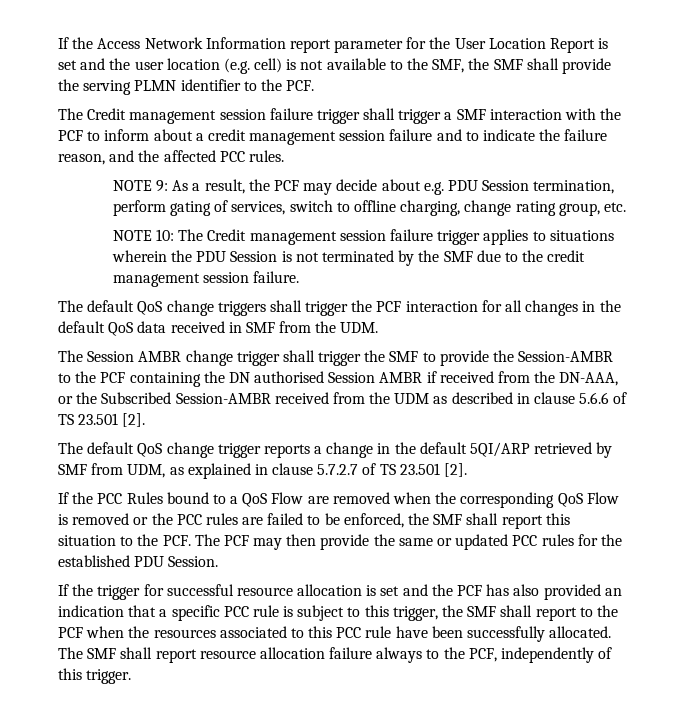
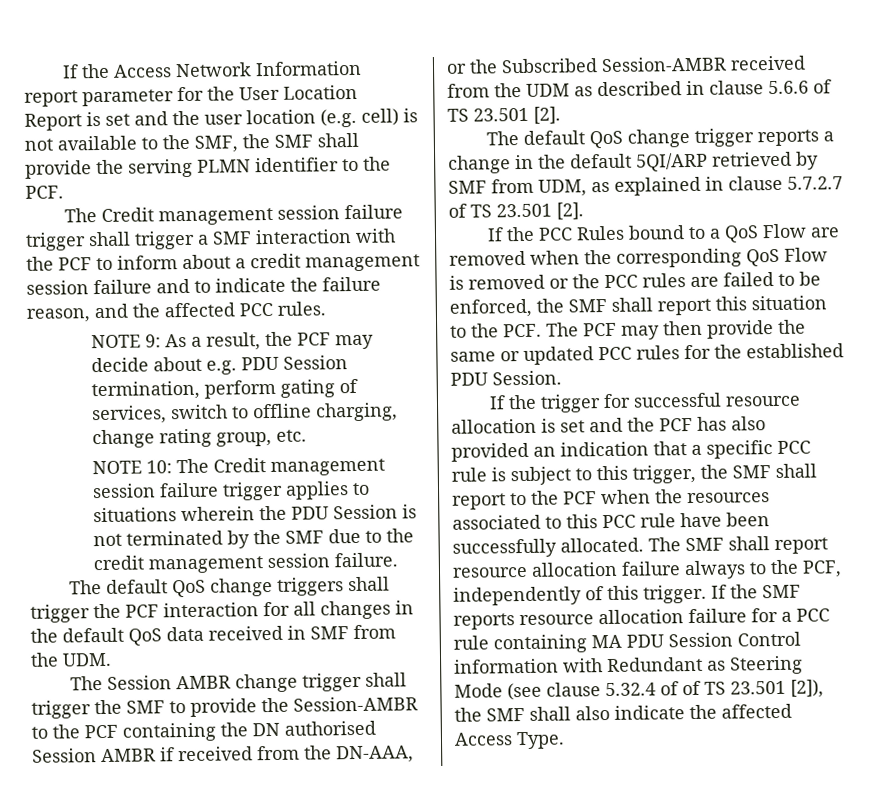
(132, 676) none -> [711,584,801,599] [453,607,830,630] [453,631,801,654] [454,655,803,675] [454,679,824,701] [454,703,792,722] [454,731,565,750] If the SMF reports resource allocation failure for a PCC rule containing MA PDU Session Control information with Redundant as Steering Mode (see clause 5.32.4 of of TS 23.501 [2]), the SMF shall also indicate the affected Access Type.

